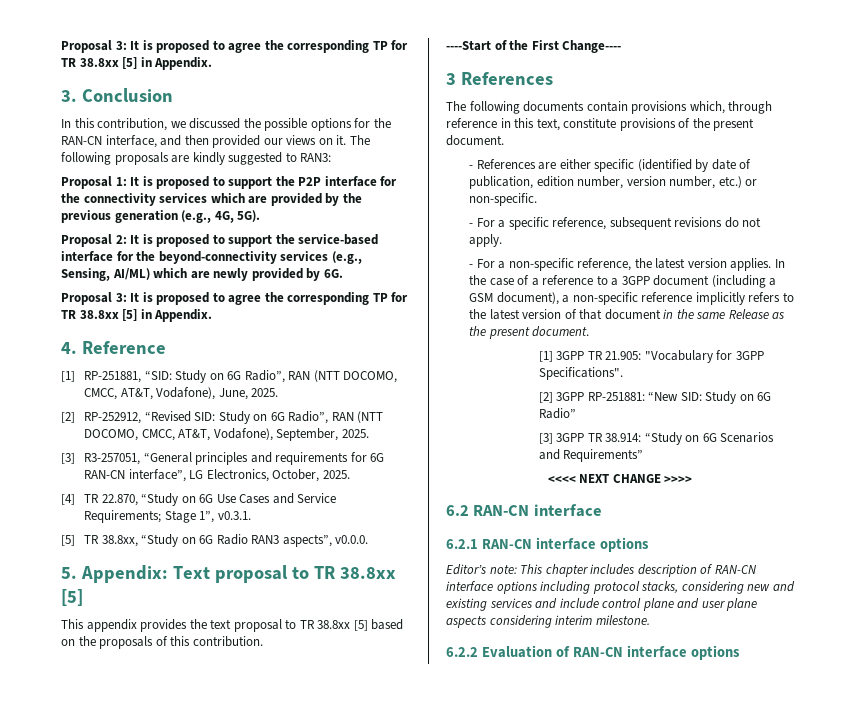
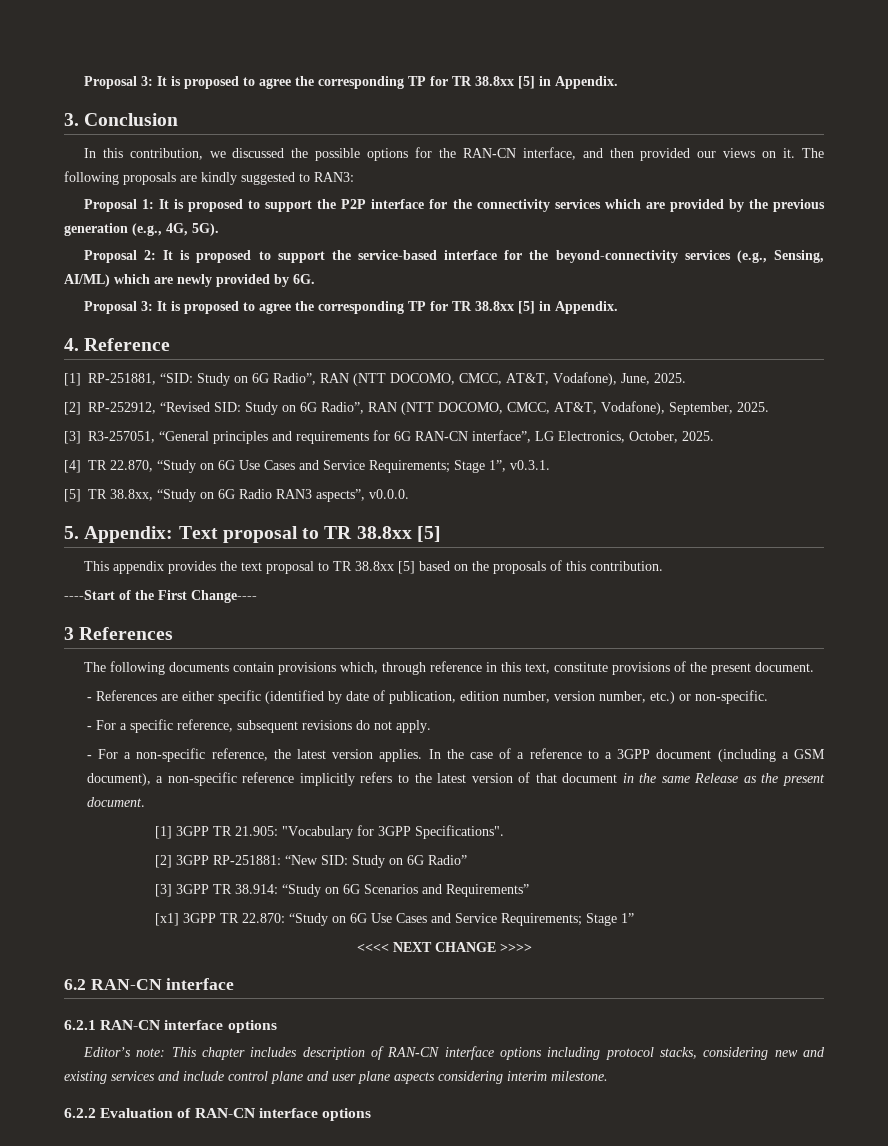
(644, 455) none -> [155,913,635,926] // [x1] 3GPP TR 22.870: “Study on 6G Use Cases and Service Requirements; Stage 1”

